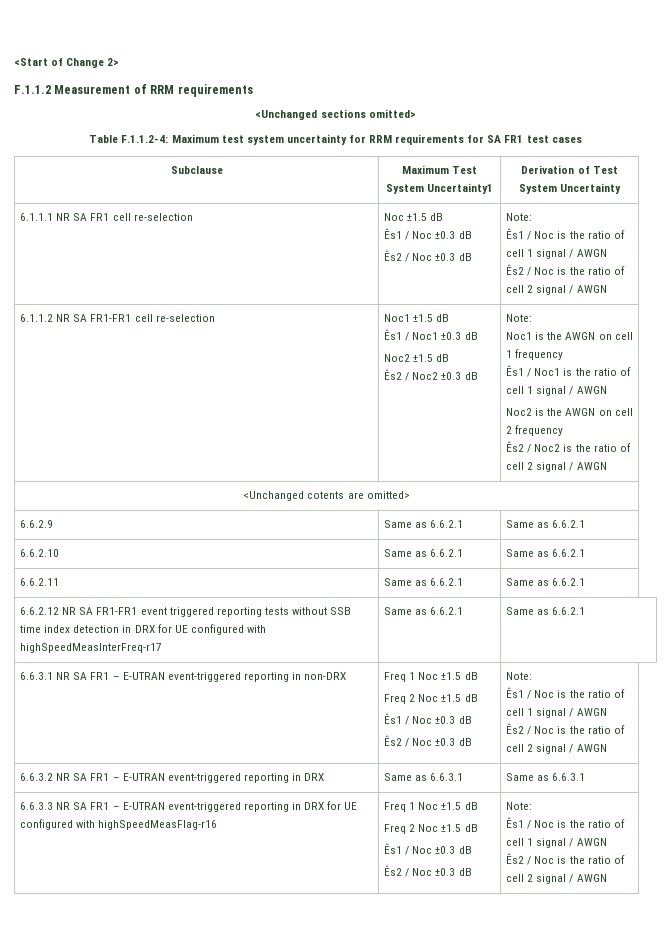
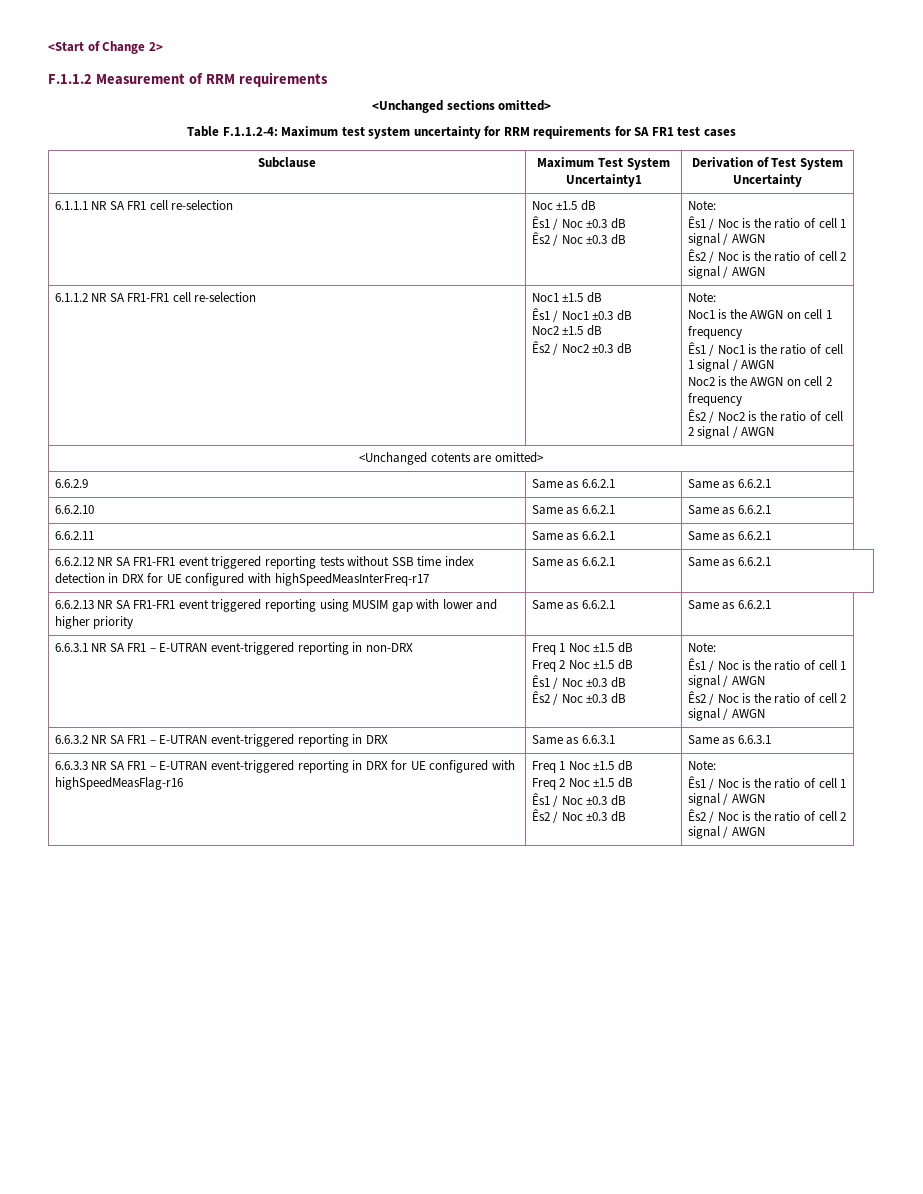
(586, 611) none -> [54,599,498,612] [54,616,134,629] [531,600,615,610] [687,600,771,610] // 6.6.2.13 NR SA FR1-FR1 event triggered reporting using MUSIM gap with lower and higher priority | Same as 6.6.2.1 | Same as 6.6.2.1

